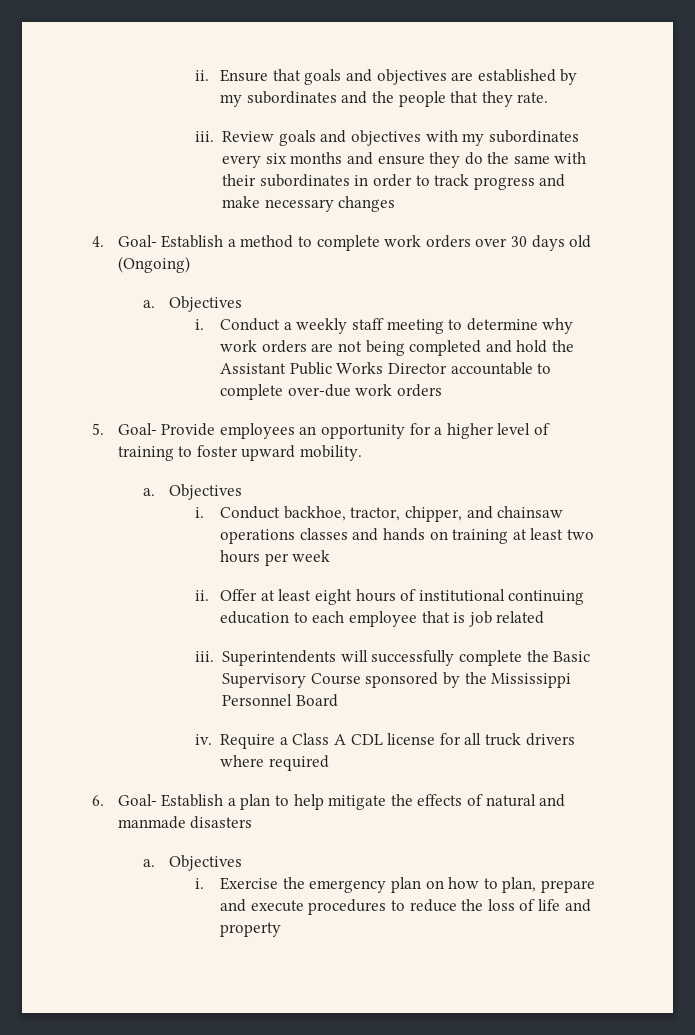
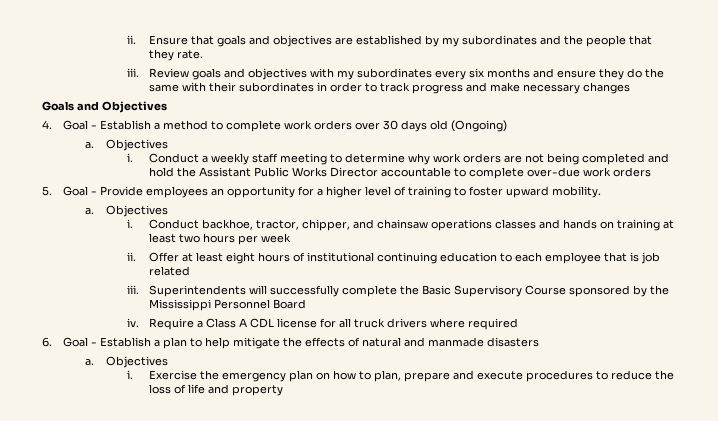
(396, 204) none -> [42,101,167,113] // Goals and Objectives
[117,235,157,247] Goal- -> [63,120,98,130] Goal -
[117,423,157,435] Goal- -> [63,186,98,196] Goal -
[117,794,157,806] Goal- -> [63,337,98,347] Goal -

